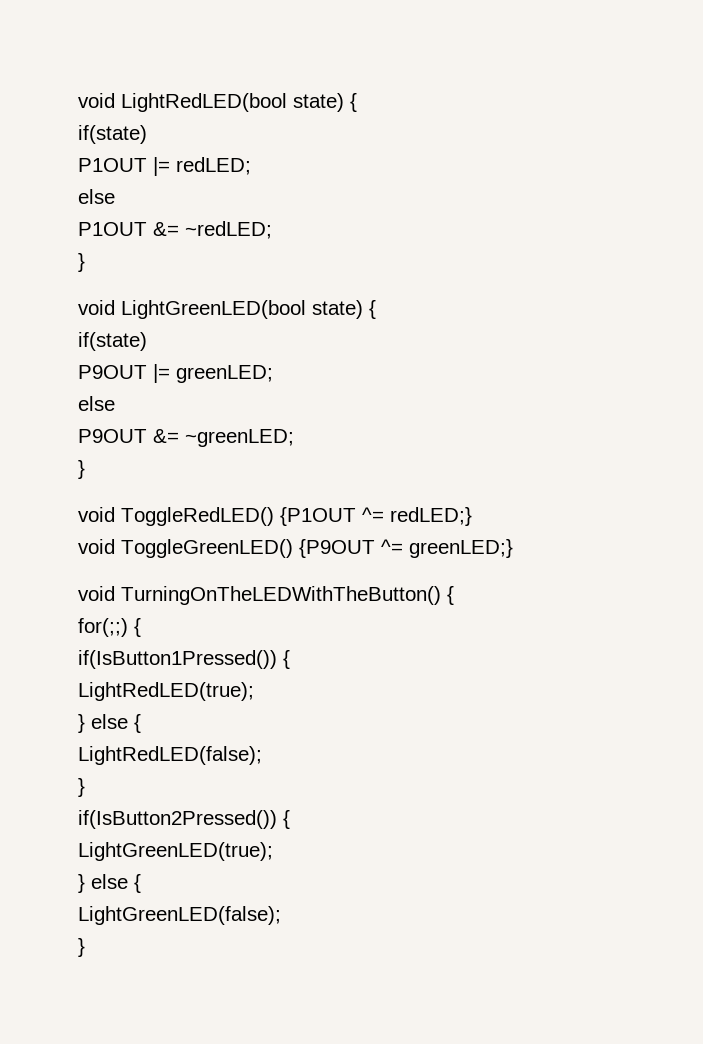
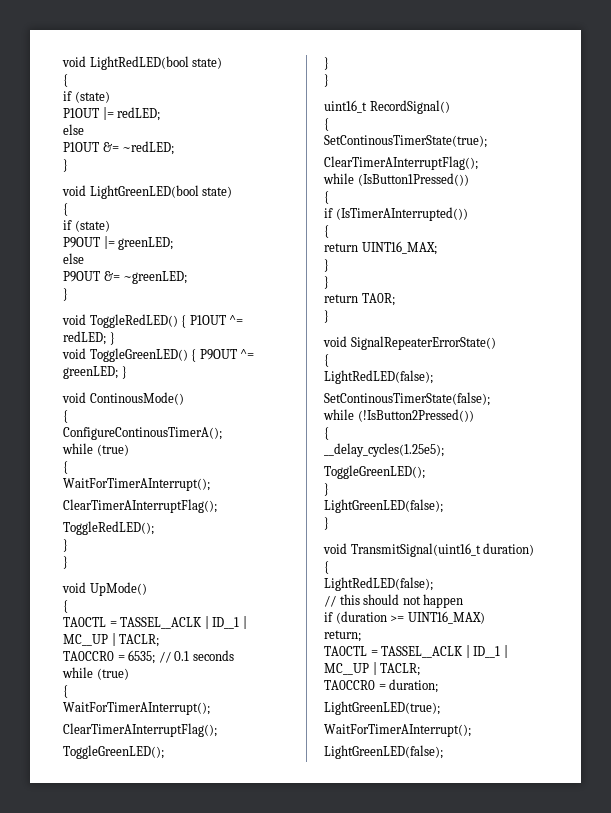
[350,93,357,112] [78,125,147,144] { // if(state) -> [63,74,68,87] [63,91,110,103] // { // if (state)
[369,300,376,319] [78,332,147,351] { // if(state) -> [63,203,68,216] [63,220,110,232] // { // if (state)
[280,507,472,526] [78,539,513,558] [78,586,454,605] [78,618,141,637] [78,650,290,669] [78,682,254,701] [78,714,141,733] [78,746,262,765] [78,778,85,797] [78,810,290,829] [78,842,273,861] [78,874,141,893] {P1OUT ^= redLED;} // void ToggleGreenLED() {P9OUT ^= greenLED;} // void TurningOnTheLEDWithTheButton() { // for(;;) { // if(IsButton1Pressed()) { // LightRedLED(true); // } else { // LightRedLED(false); // } // if(IsButton2Pressed()) { // LightGreenLED(true); // } else { -> [181,315,244,328] [63,331,115,345] [62,348,255,362] [63,366,127,379] [62,392,184,405] [63,410,68,423] [63,427,222,440] [62,443,129,456] [63,461,68,474] [63,478,210,491] [63,499,217,513] [63,521,154,535] [63,539,68,552] [63,556,68,569] [62,582,147,596] [63,600,68,613] [63,616,247,629] [63,633,160,647] [63,650,234,664] [62,667,129,680] [63,685,68,698] [63,702,210,715] [63,723,217,737] [63,745,164,759] [324,57,329,70] [324,74,329,87] [324,100,450,114] [324,118,329,131] [324,135,487,148] [324,156,478,170] [323,173,469,186] [324,191,329,204] [324,207,468,221] [324,225,329,238] [324,241,437,255] [324,259,329,272] [324,276,329,289] [324,293,395,306] [324,310,329,323] [323,336,496,350] [324,354,329,367] [324,370,433,384] [324,392,490,406] [323,409,474,422] [324,427,329,440] [324,443,444,457] [324,465,425,479] [324,483,329,496] { P1OUT ^= redLED; } // void ToggleGreenLED() { P9OUT ^= greenLED; } // void ContinousMode() // { // ConfigureContinousTimerA(); // while (true) // { // WaitForTimerAInterrupt(); // ClearTimerAInterruptFlag(); // ToggleRedLED(); // } // } // void UpMode() // { // TA0CTL = TASSEL__ACLK | ID__1 | MC__UP | TACLR; // TA0CCR0 = 6535; // 0.1 seconds // while (true) // { // WaitForTimerAInterrupt(); // ClearTimerAInterruptFlag(); // ToggleGreenLED(); // } // } // uint16_t RecordSignal() // { // SetContinousTimerState(true); // ClearTimerAInterruptFlag(); // while (IsButton1Pressed()) // { // if (IsTimerAInterrupted()) // { // return UINT16_MAX; // } // } // return TA0R; // } // void SignalRepeaterErrorState() // { // LightRedLED(false); // SetContinousTimerState(false); // while (!IsButton2Pressed()) // { // __delay_cycles(1.25e5); // ToggleGreenLED(); // }
(85, 947) none -> [323,543,535,557] [324,561,329,574] [324,577,433,591] [324,594,464,608] [324,611,485,624] [324,630,361,642] [324,645,508,658] [324,662,421,676] [324,679,439,693] [324,701,440,715] [324,724,471,737] [324,745,443,759] // void TransmitSignal(uint16_t duration) // { // LightRedLED(false); // // this should not happen // if (duration >= UINT16_MAX) // return; // TA0CTL = TASSEL__ACLK | ID__1 | MC__UP | TACLR; // TA0CCR0 = duration; // LightGreenLED(true); // WaitForTimerAInterrupt(); // LightGreenLED(false);

